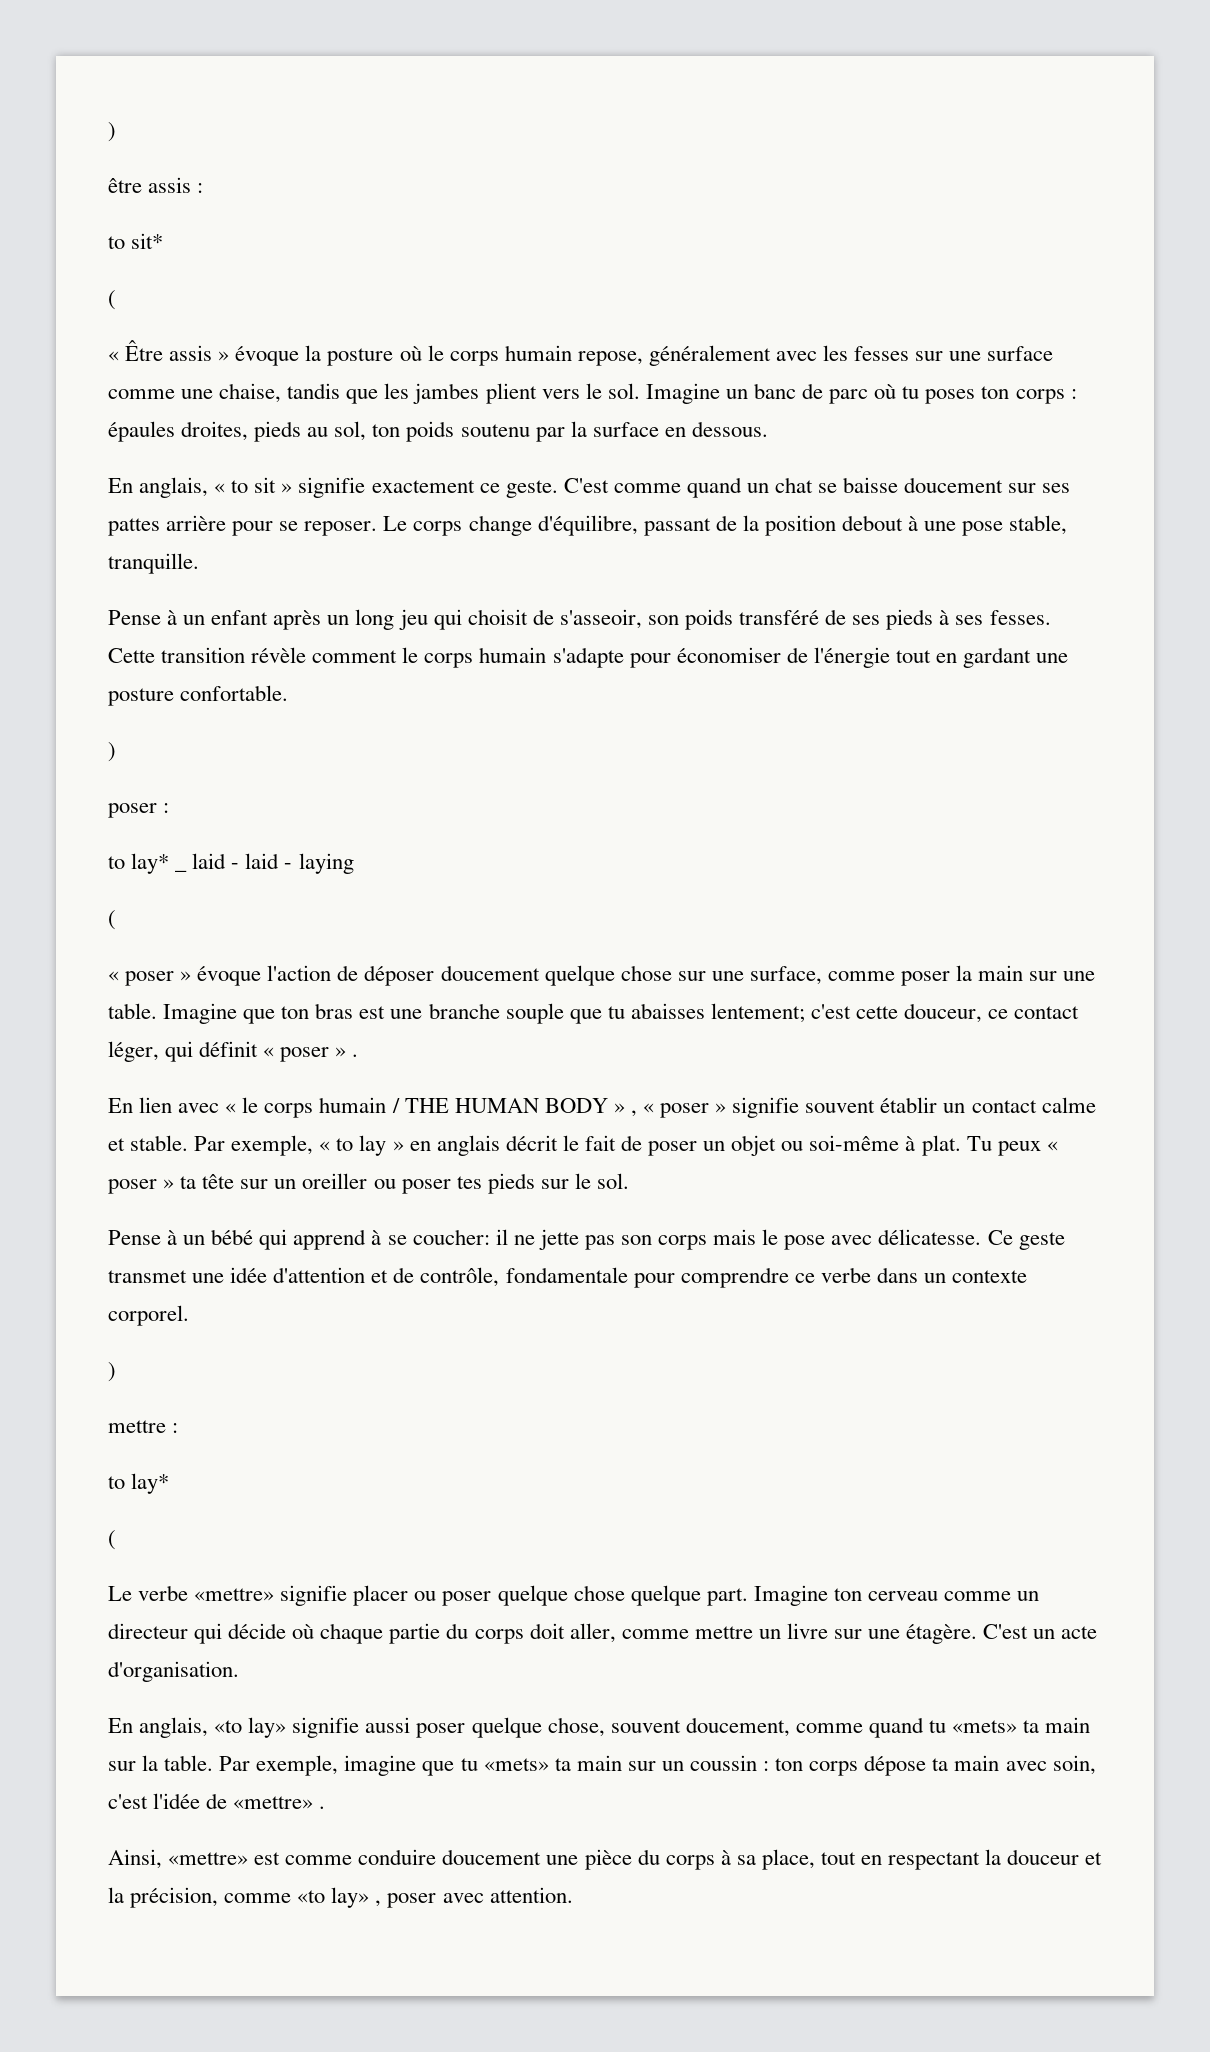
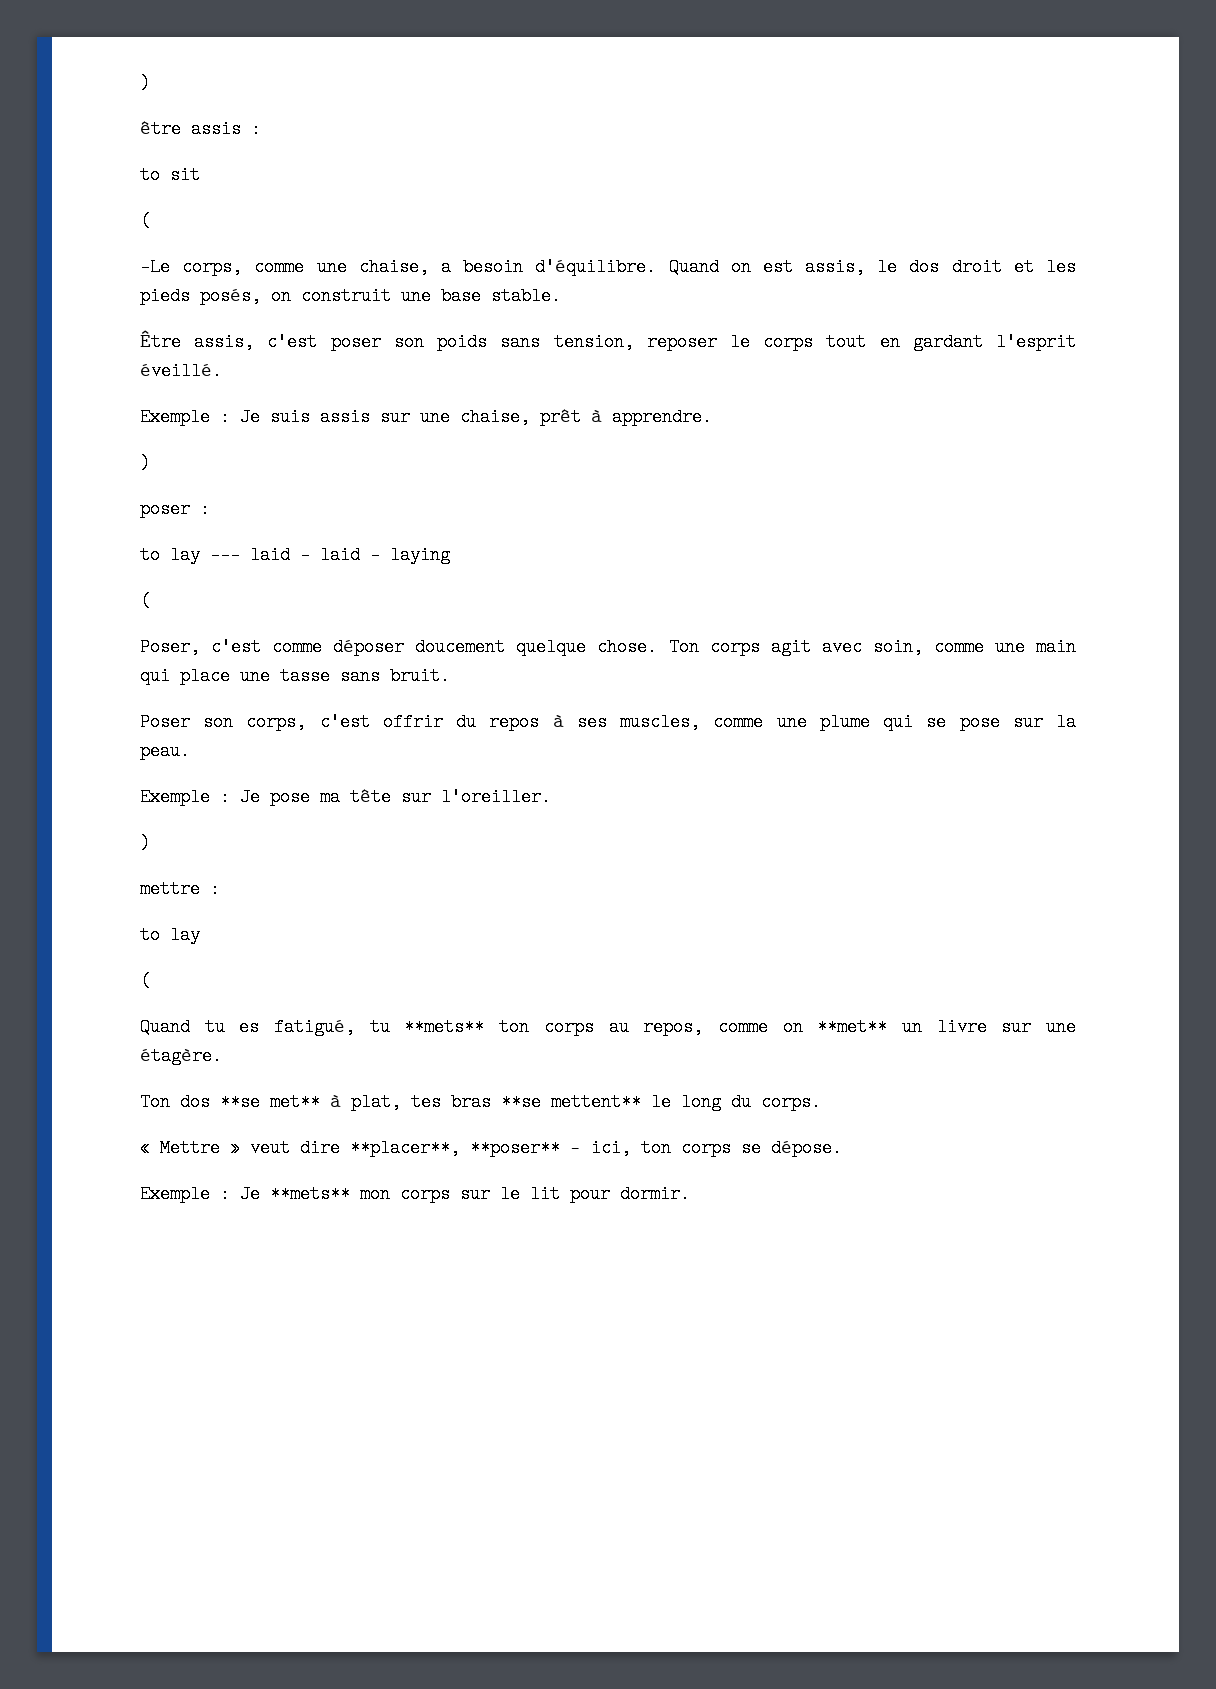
[131,233,164,249] [108,290,116,310] [108,340,1054,366] [108,383,1077,404] [108,421,768,442] [108,477,1071,498] [108,515,1068,536] [108,553,199,574] [108,609,1051,630] [108,647,1069,668] [108,685,289,706] sit* // ( // « Être assis » évoque la posture où le corps humain repose, généralement avec les fesses sur une surface comme une chaise, tandis que les jambes plient vers le sol. Imagine un banc de parc où tu poses ton corps : épaules droites, pieds au sol, ton poids soutenu par la surface en dessous. // En anglais, « to sit » signifie exactement ce geste. C'est comme quand un chat se baisse doucement sur ses pattes arrière pour se reposer. Le corps change d'équilibre, passant de la position debout à une pose stable, tranquille. // Pense à un enfant après un long jeu qui choisit de s'asseoir, son poids transféré de ses pieds à ses fesses. Cette transition révèle comment le corps humain s'adapte pour économiser de l'énergie tout en gardant une posture confortable. -> [170,166,200,184] [140,212,150,230] [140,258,1076,276] [140,287,561,305] [140,330,1076,351] [140,362,222,380] [140,408,712,426] sit // ( // -Le corps, comme une chaise, a besoin d'équilibre. Quand on est assis, le dos droit et les pieds posés, on construit une base stable. // Être assis, c'est poser son poids sans tension, reposer le corps tout en gardant l'esprit éveillé. // Exemple : Je suis assis sur une chaise, prêt à apprendre.
[131,853,188,874] lay* _ -> [170,546,240,564] lay ---
[108,965,1096,986] [108,1003,1080,1024] [108,1041,359,1062] [108,1097,1096,1118] [108,1135,1058,1156] [108,1173,629,1194] [108,1229,1065,1250] [108,1267,1028,1288] [108,1305,189,1326] « poser » évoque l'action de déposer doucement quelque chose sur une surface, comme poser la main sur une table. Imagine que ton bras est une branche souple que tu abaisses lentement; c'est cette douceur, ce contact léger, qui définit « poser » . // En lien avec « le corps humain / THE HUMAN BODY » , « poser » signifie souvent établir un contact calme et stable. Par exemple, « to lay » en anglais décrit le fait de poser un objet ou soi-même à plat. Tu peux « poser » ta tête sur un oreiller ou poser tes pieds sur le sol. // Pense à un bébé qui apprend à se coucher: il ne jette pas son corps mais le pose avec délicatesse. Ce geste transmet une idée d'attention et de contrôle, fondamentale pour comprendre ce verbe dans un contexte corporel. -> [140,638,1076,656] [140,667,450,685] [140,713,1077,731] [140,742,190,760] [140,788,551,806] Poser, c'est comme déposer doucement quelque chose. Ton corps agit avec soin, comme une main qui place une tasse sans bruit. // Poser son corps, c'est offrir du repos à ses muscles, comme une plume qui se pose sur la peau. // Exemple : Je pose ma tête sur l'oreiller.
[131,1473,170,1494] [108,1530,116,1550] [108,1585,1040,1606] [108,1623,753,1644] lay* // ( // Le verbe «mettre» signifie placer ou poser quelque chose quelque part. Imagine ton cerveau comme un directeur qui décide où chaque partie du corps doit aller, comme mettre -> [170,926,200,944] [140,972,150,990] [140,1018,888,1036] lay // ( // Quand tu es fatigué, tu **mets** ton corps au repos, comme on **met**
[983,1624,1098,1639] [108,1661,239,1682] [108,1717,1091,1738] [108,1755,1096,1776] [108,1793,326,1809] [108,1849,1103,1870] [108,1887,573,1908] C'est un acte d'organisation. // En anglais, «to lay» signifie aussi poser quelque chose, souvent doucement, comme quand tu «mets» ta main sur la table. Par exemple, imagine que tu «mets» ta main sur un coussin : ton corps dépose ta main avec soin, c'est l'idée de «mettre» . // Ainsi, «mettre» est comme conduire doucement une pièce du corps à sa place, tout en respectant la douceur et la précision, comme «to lay» , poser avec attention. -> [140,1093,821,1111] [140,1139,842,1157] [140,1185,690,1203] // Ton dos **se met** à plat, tes bras **se mettent** le long du corps. // « Mettre » veut dire **placer**, **poser** — ici, ton corps se dépose. // Exemple : Je **mets** mon corps sur le lit pour dormir.

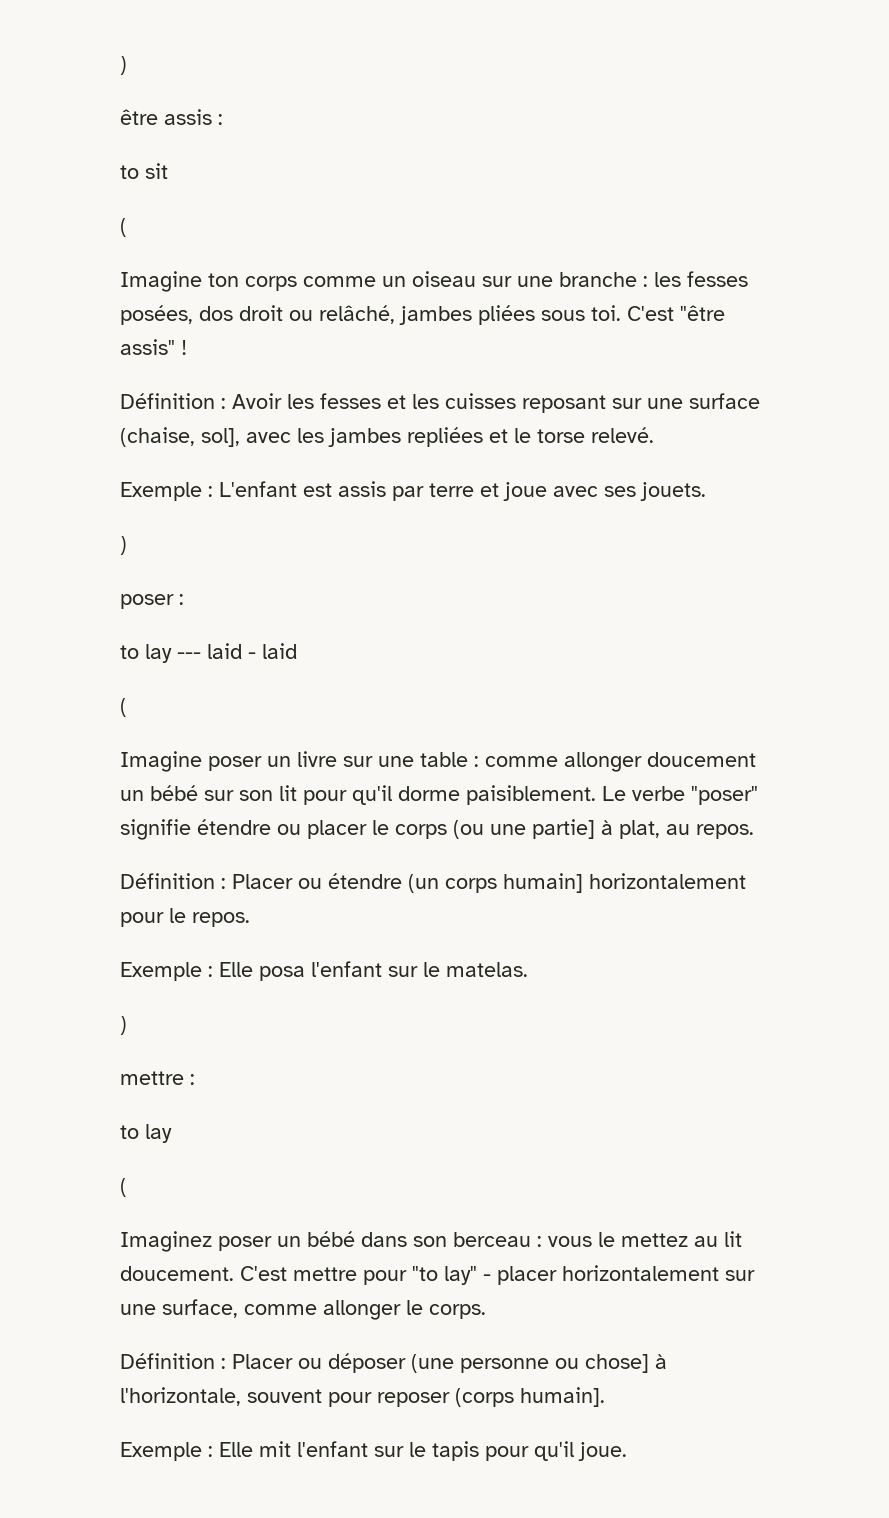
[140,258,1076,276] [140,287,561,305] [140,330,1076,351] [140,362,222,380] [140,408,712,426] -Le corps, comme une chaise, a besoin d'équilibre. Quand on est assis, le dos droit et les pieds posés, on construit une base stable. // Être assis, c'est poser son poids sans tension, reposer le corps tout en gardant l'esprit éveillé. // Exemple : Je suis assis sur une chaise, prêt à apprendre. -> [120,271,748,292] [120,305,725,325] [120,339,187,355] [120,393,760,413] [120,427,654,447] [120,481,706,501] Imagine ton corps comme un oiseau sur une branche : les fesses posées, dos droit ou relâché, jambes pliées sous toi. C'est "être assis" ! // Définition : Avoir les fesses et les cuisses reposant sur une surface (chaise, sol], avec les jambes repliées et le torse relevé. // Exemple : L'enfant est assis par terre et joue avec ses jouets.
[370,546,450,564] [140,592,150,610] [140,638,1076,656] [140,667,450,685] [140,713,1077,731] [140,742,190,760] [140,788,551,806] - laying // ( // Poser, c'est comme déposer doucement quelque chose. Ton corps agit avec soin, comme une main qui place une tasse sans bruit. // Poser son corps, c'est offrir du repos à ses muscles, comme une plume qui se pose sur la peau. // Exemple : Je pose ma tête sur l'oreiller. -> [120,698,127,717] [120,751,756,772] [120,785,758,805] [120,819,754,840] [120,873,746,893] [120,908,250,927] [120,961,528,981] // ( // Imagine poser un livre sur une table : comme allonger doucement un bébé sur son lit pour qu'il dorme paisiblement. Le verbe "poser" signifie étendre ou placer le corps (ou une partie] à plat, au repos. // Définition : Placer ou étendre (un corps humain] horizontalement pour le repos. // Exemple : Elle posa l'enfant sur le matelas.
[140,1018,1076,1036] [140,1047,222,1065] [140,1093,821,1111] [140,1139,842,1157] [140,1185,690,1203] Quand tu es fatigué, tu **mets** ton corps au repos, comme on **met** un livre sur une étagère. // Ton dos **se met** à plat, tes bras **se mettent** le long du corps. // « Mettre » veut dire **placer**, **poser** — ici, ton corps se dépose. // Exemple : Je **mets** mon corps sur le lit pour dormir. -> [120,1231,742,1252] [120,1265,755,1285] [120,1299,486,1320] [120,1353,667,1373] [120,1387,605,1407] [120,1441,627,1461] Imaginez poser un bébé dans son berceau : vous le mettez au lit doucement. C'est mettre pour "to lay" - placer horizontalement sur une surface, comme allonger le corps. // Définition : Placer ou déposer (une personne ou chose] à l'horizontale, souvent pour reposer (corps humain]. // Exemple : Elle mit l'enfant sur le tapis pour qu'il joue.

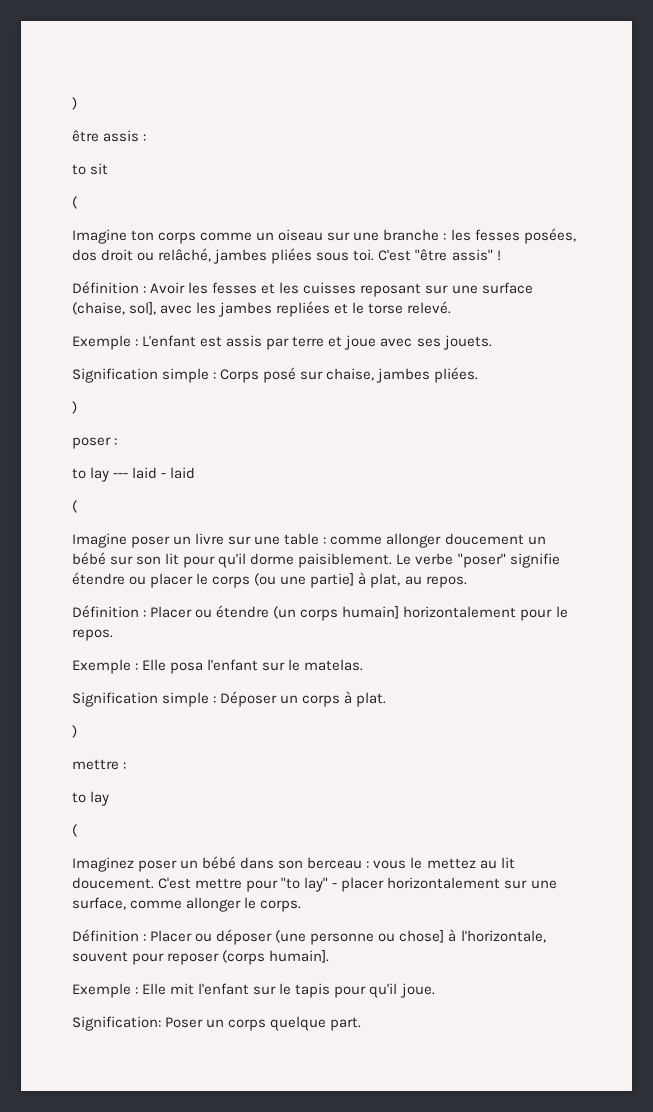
(706, 491) none -> [72,367,479,383] // Signification simple : Corps posé sur chaise, jambes pliées.
(528, 969) none -> [72,691,387,707] // Signification simple : Déposer un corps à plat.
(627, 1451) none -> [72,1016,362,1031] // Signification: Poser un corps quelque part.

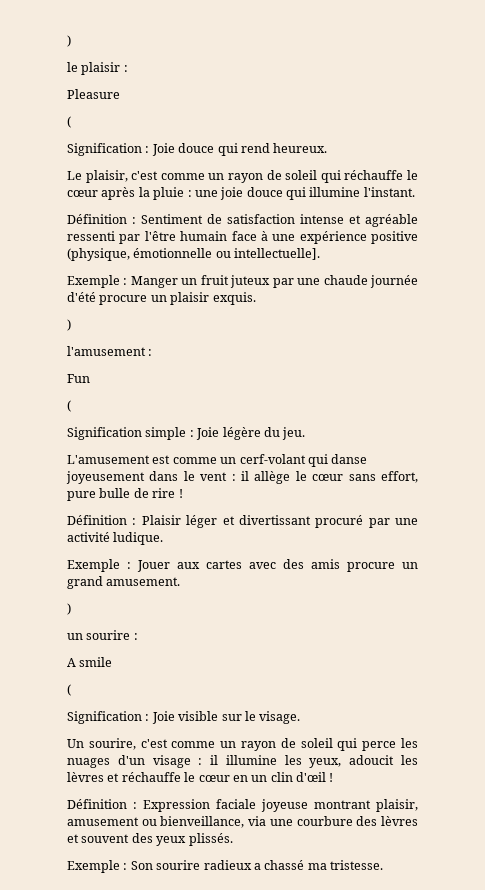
[72,97,77,110] [72,130,147,142] [72,163,109,175] [72,196,77,209] [72,228,576,244] [72,248,501,264] [72,281,533,297] [72,301,452,317] [72,335,492,350] [72,367,479,383] [72,401,77,414] [72,437,118,449] [72,467,196,482] [72,500,77,513] [72,533,546,548] [72,552,560,568] [72,572,467,588] [72,605,568,621] [72,629,113,641] [72,659,364,674] [72,691,387,707] [72,725,77,738] [72,759,127,770] [72,791,110,806] [72,824,77,837] [72,856,515,872] [72,877,557,892] [72,897,302,912] [72,929,546,945] [72,950,330,965] [72,983,435,998] [72,1016,362,1031] ) // être assis : // to sit // ( // Imagine ton corps comme un oiseau sur une branche : les fesses posées, dos droit ou relâché, jambes pliées sous toi. C'est "être assis" ! // Définition : Avoir les fesses et les cuisses reposant sur une surface (chaise, sol], avec les jambes repliées et le torse relevé. // Exemple : L'enfant est assis par terre et joue avec ses jouets. // Signification simple : Corps posé sur chaise, jambes pliées. // ) // poser : // to lay --- laid - laid // ( // Imagine poser un livre sur une table : comme allonger doucement un bébé sur son lit pour qu'il dorme paisiblement. Le verbe "poser" signifie étendre ou placer le corps (ou une partie] à plat, au repos. // Définition : Placer ou étendre (un corps humain] horizontalement pour le repos. // Exemple : Elle posa l'enfant sur le matelas. // Signification simple : Déposer un corps à plat. // ) // mettre : // to lay // ( // Imaginez poser un bébé dans son berceau : vous le mettez au lit doucement. C'est mettre pour "to lay" - placer horizontalement sur une surface, comme allonger le corps. // Définition : Placer ou déposer (une personne ou chose] à l'horizontale, souvent pour reposer (corps humain]. // Exemple : Elle mit l'enfant sur le tapis pour qu'il joue. // Signification: Poser un corps quelque part. -> [67,35,71,47] [67,62,128,75] [67,89,120,99] [67,116,71,128] [67,143,328,156] [67,170,418,183] [67,187,415,200] [67,214,418,227] [67,231,418,244] [67,248,321,261] [67,275,419,288] [67,292,256,305] [67,319,71,331] [67,346,153,356] [67,374,90,383] [67,400,71,412] [67,427,306,440] [67,454,368,467] [66,471,418,484] [67,488,183,501] [67,515,418,528] [67,532,164,545] [67,559,418,572] [67,576,181,589] [67,603,71,615] [67,630,138,640] [67,657,113,667] [67,684,71,696] [67,711,301,724] [67,738,419,751] [67,755,418,768] [67,772,334,782] [67,799,418,812] [67,816,418,828] [67,833,233,846] [67,860,383,873] ) // le plaisir : // Pleasure // ( // Signification : Joie douce qui rend heureux. // Le plaisir, c'est comme un rayon de soleil qui réchauffe le cœur après la pluie : une joie douce qui illumine l'instant. // Définition : Sentiment de satisfaction intense et agréable ressenti par l'être humain face à une expérience positive (physique, émotionnelle ou intellectuelle]. // Exemple : Manger un fruit juteux par une chaude journée d'été procure un plaisir exquis. // ) // l'amusement : // Fun // ( // Signification simple : Joie légère du jeu. // L'amusement est comme un cerf-volant qui danse joyeusement dans le vent : il allège le cœur sans effort, pure bulle de rire ! // Définition : Plaisir léger et divertissant procuré par une activité ludique. // Exemple : Jouer aux cartes avec des amis procure un grand amusement. // ) // un sourire : // A smile // ( // Signification : Joie visible sur le visage. // Un sourire, c'est comme un rayon de soleil qui perce les nuages d'un visage : il illumine les yeux, adoucit les lèvres et réchauffe le cœur en un clin d'œil ! // Définition : Expression faciale joyeuse montrant plaisir, amusement ou bienveillance, via une courbure des lèvres et souvent des yeux plissés. // Exemple : Son sourire radieux a chassé ma tristesse.

